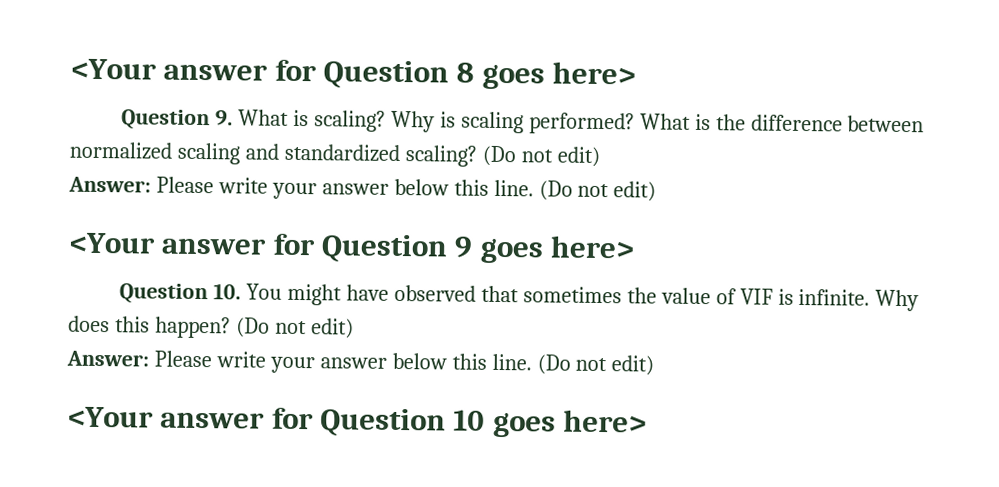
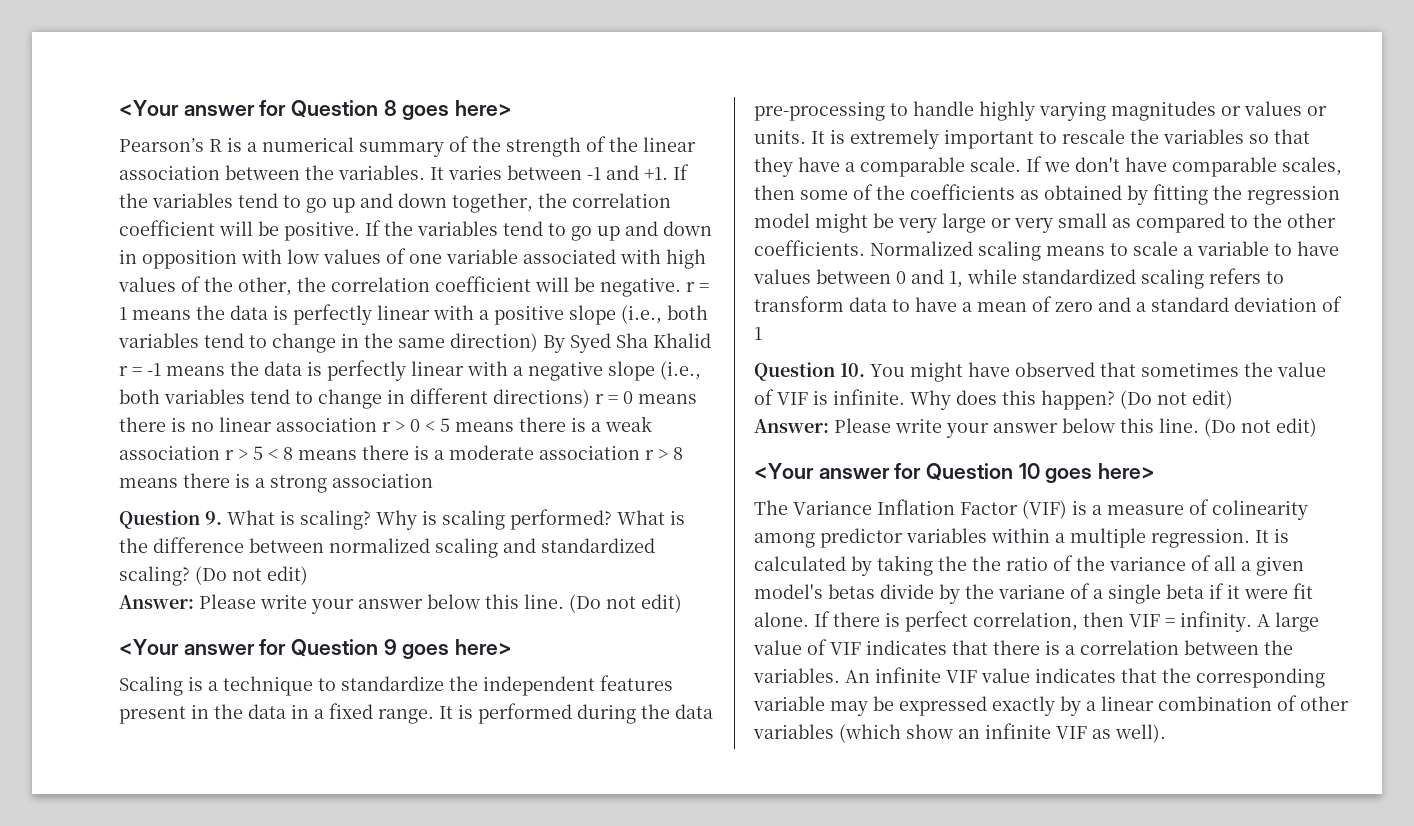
(637, 73) none -> [119,136,696,157] [119,164,689,180] [119,193,671,213] [119,220,712,241] [119,248,706,269] [118,276,709,297] [119,304,708,325] [118,333,711,353] [119,360,701,381] [119,388,697,409] [119,416,652,432] [119,445,683,460] [119,473,433,493] // Pearson’s R is a numerical summary of the strength of the linear association between the variables. It varies between -1 and +1. If the variables tend to go up and down together, the correlation coefficient will be positive. If the variables tend to go up and down in opposition with low values of one variable associated with high values of the other, the correlation coefficient will be negative. r = 1 means the data is perfectly linear with a positive slope (i.e., both variables tend to change in the same direction) By Syed Sha Khalid r = -1 means the data is perfectly linear with a negative slope (i.e., both variables tend to change in different directions) r = 0 means there is no linear association r > 0 < 5 means there is a weak association r > 5 < 8 means there is a moderate association r > 8 means there is a strong association
(636, 247) none -> [119,675,673,696] [119,703,713,724] [754,101,1327,121] [754,129,1310,149] [754,156,1342,177] [754,184,1340,205] [754,213,1336,233] [754,240,1339,261] [753,268,1284,289] [754,296,1342,312] [754,327,762,340] // Scaling is a technique to standardize the independent features present in the data in a fixed range. It is performed during the data pre-processing to handle highly varying magnitudes or values or units. It is extremely important to rescale the variables so that they have a comparable scale. If we don't have comparable scales, then some of the coefficients as obtained by fitting the regression model might be very large or very small as compared to the other coefficients. Normalized scaling means to scale a variable to have values between 0 and 1, while standardized scaling refers to transform data to have a mean of zero and a standard deviation of 1
(648, 421) none -> [754,499,1308,520] [754,528,1289,548] [754,555,1304,576] [754,583,1313,604] [754,611,1319,632] [753,639,1293,655] [753,667,1325,688] [753,695,1349,716] [753,723,1166,743] // The Variance Inflation Factor (VIF) is a measure of colinearity among predictor variables within a multiple regression. It is calculated by taking the the ratio of the variance of all a given model's betas divide by the variane of a single beta if it were fit alone. If there is perfect correlation, then VIF = infinity. A large value of VIF indicates that there is a correlation between the variables. An infinite VIF value indicates that the corresponding variable may be expressed exactly by a linear combination of other variables (which show an infinite VIF as well).

